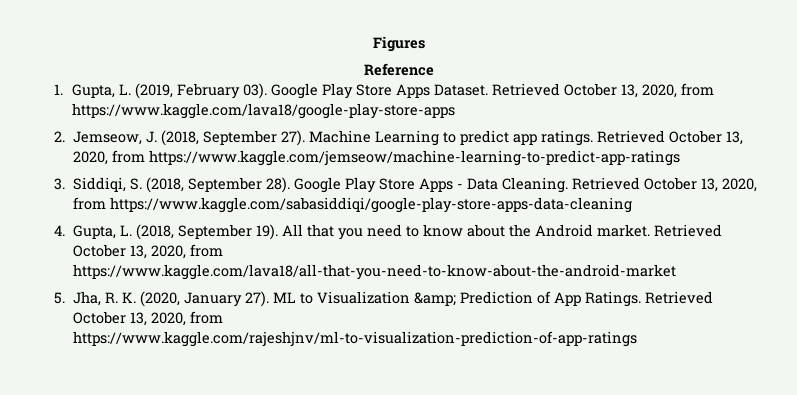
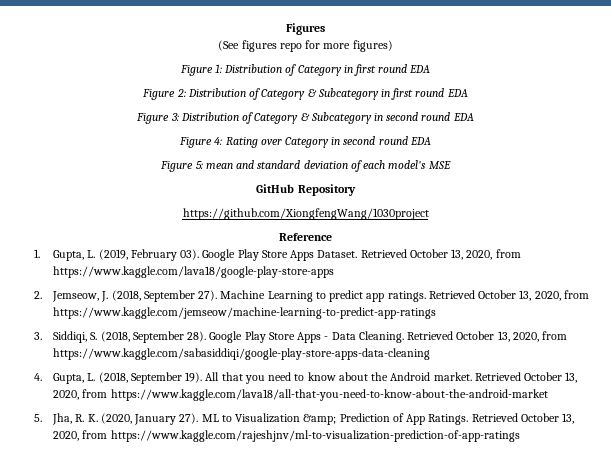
(425, 44) none -> [218,40,393,52] [179,64,431,76] [142,88,468,100] [136,112,474,124] [179,136,431,148] [160,160,451,172] [256,184,356,196] [182,208,429,220] // (See figures repo for more figures) // Figure 1: Distribution of Category in first round EDA // Figure 2: Distribution of Category & Subcategory in first round EDA // Figure 3: Distribution of Category & Subcategory in second round EDA // Figure 4: Rating over Category in second round EDA // Figure 5: mean and standard deviation of each model's MSE // GitHub Repository // https://github.com/XiongfengWang/1030project

